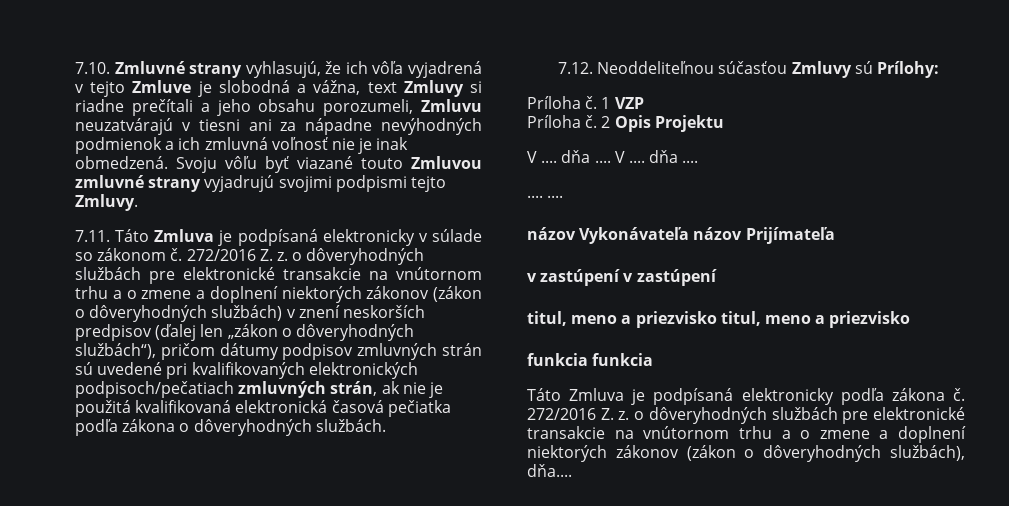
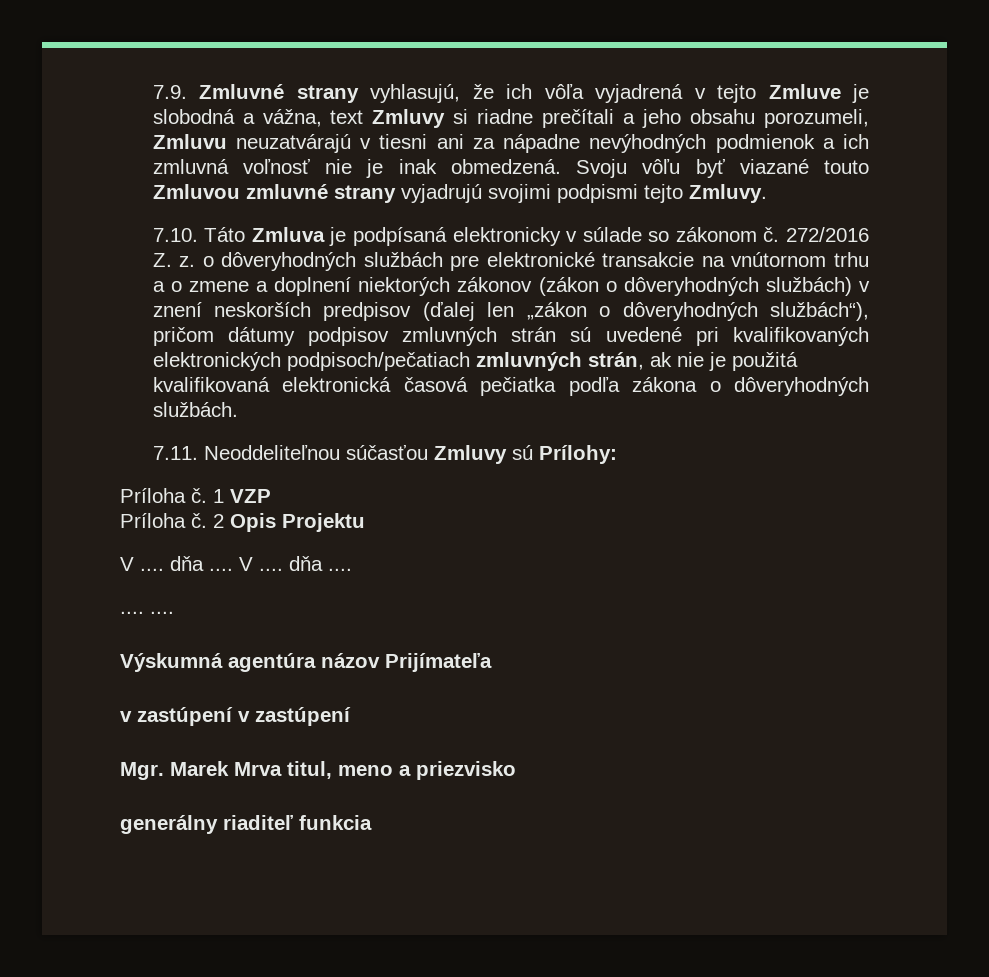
[74,62,110,74] 7.10. -> [152,85,187,99] 7.9.
[74,230,110,242] 7.11. -> [152,228,198,242] 7.10.
[557,62,593,74] 7.12. -> [152,446,198,460] 7.11.
[527,227,690,244] názov Vykonávateľa -> [120,653,316,672] Výskumná agentúra
[527,311,717,328] titul, meno a priezvisko -> [120,761,282,780] Mgr. Marek Mrva
[527,353,654,366] [527,388,965,405] [527,407,965,424] [527,426,966,443] [527,445,965,462] [527,464,572,477] funkcia funkcia // Táto Zmluva je podpísaná elektronicky podľa zákona č. 272/2016 Z. z. o dôveryhodných službách pre elektronické transakcie na vnútornom trhu a o zmene a doplnení niektorých zákonov (zákon o dôveryhodných službách), dňa.... -> [120,815,372,834] generálny riaditeľ funkcia

